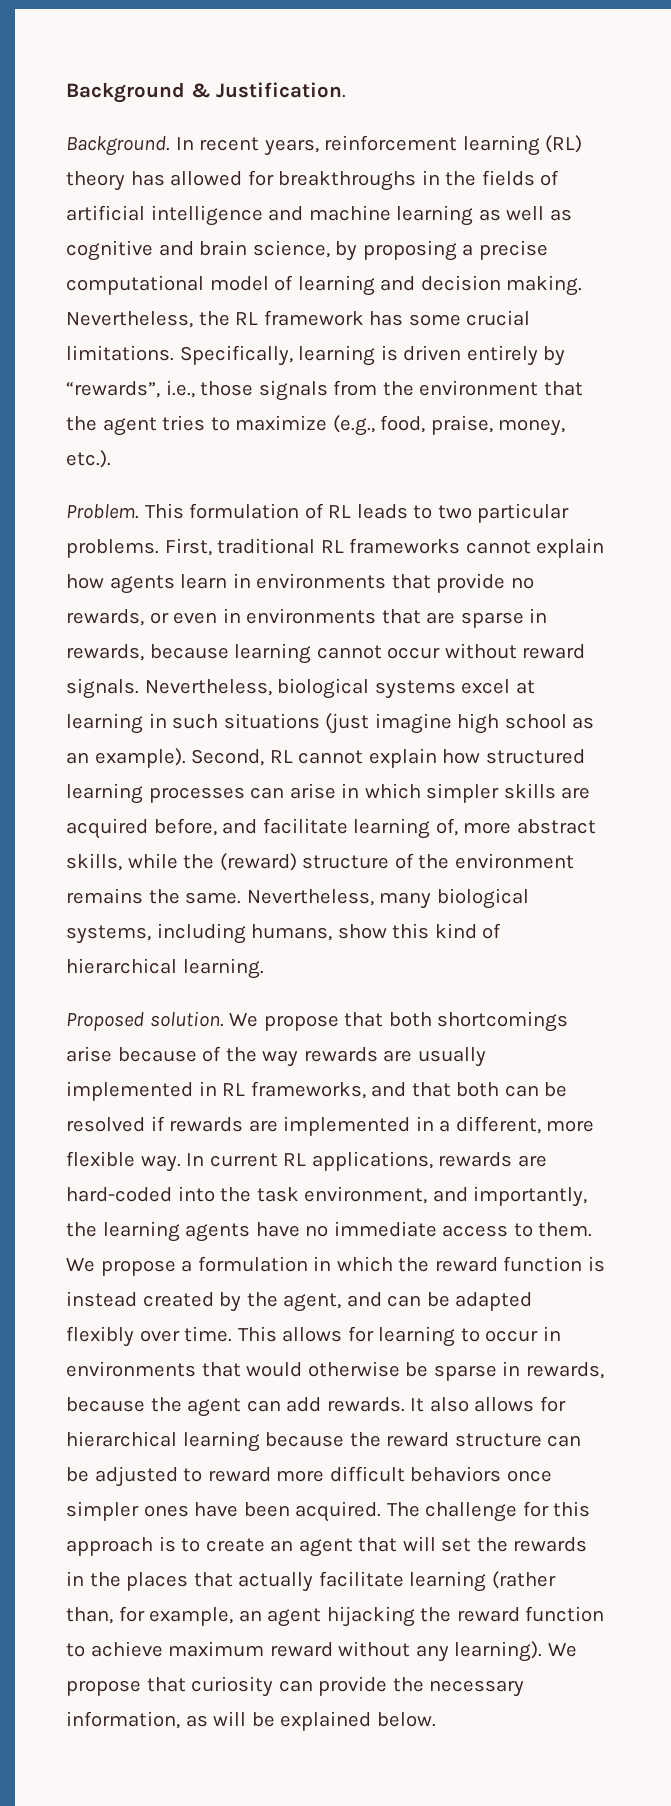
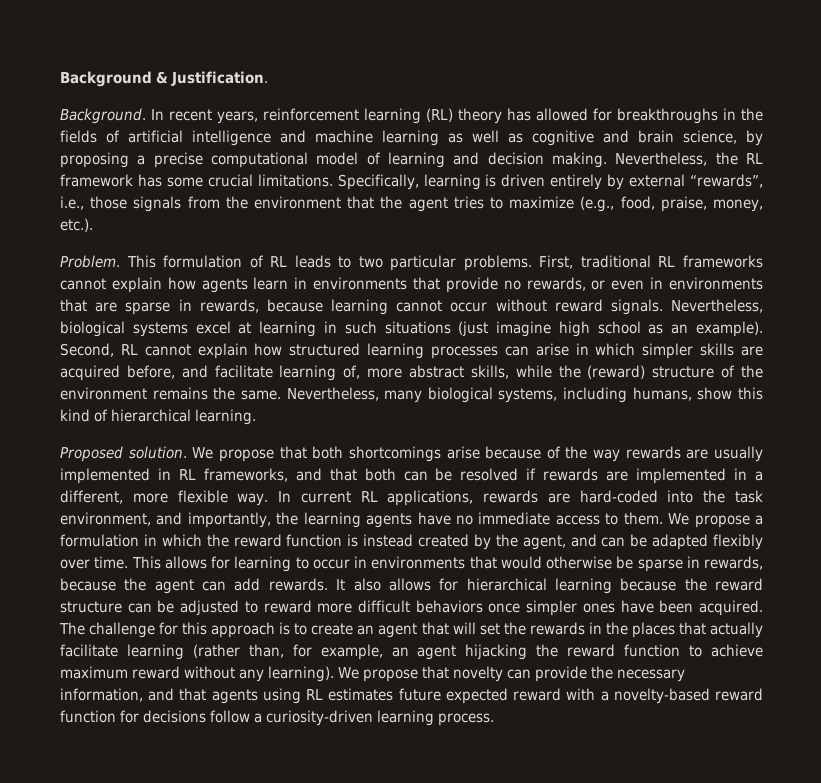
(566, 356) none -> [629,174,686,187] external
[191,1676,274,1697] curiosity -> [453,666,503,682] novelty
[185,1711,436,1731] as will be explained below. -> [148,688,764,704] [60,710,494,726] and that agents using RL estimates future expected reward with a novelty-based reward function for decisions follow a curiosity-driven learning process.

